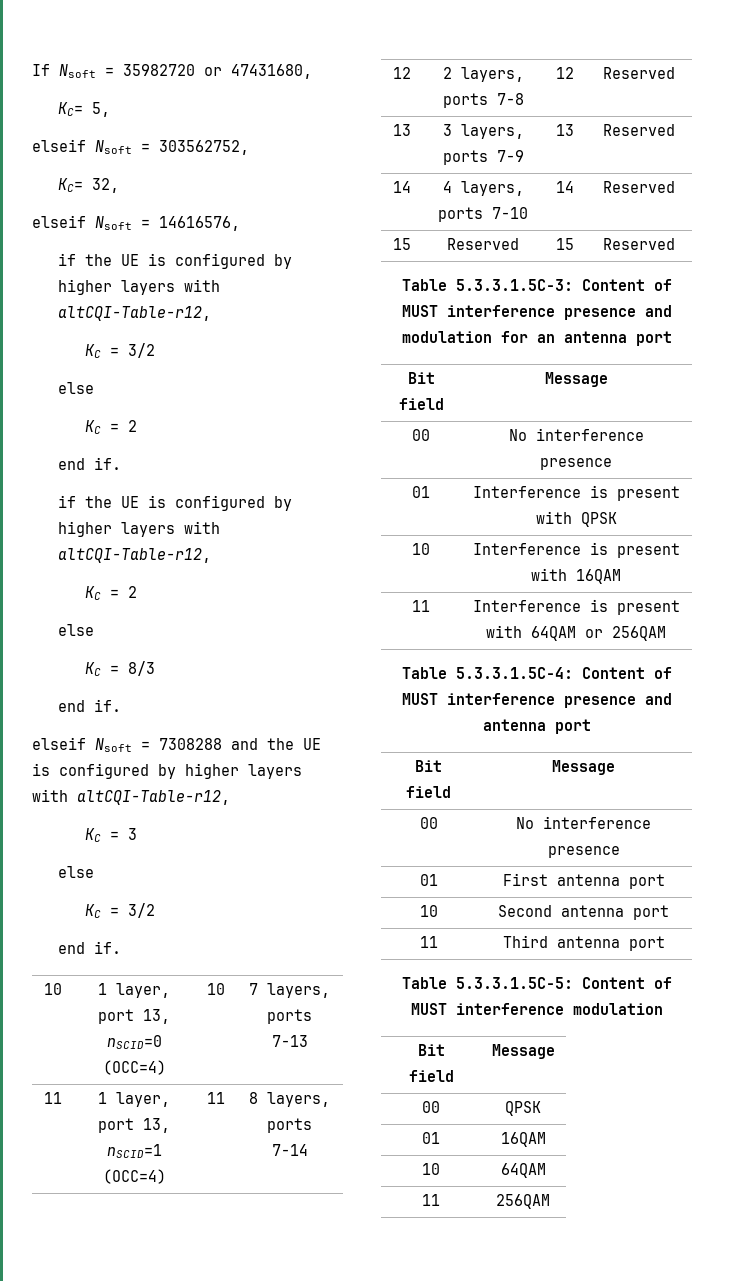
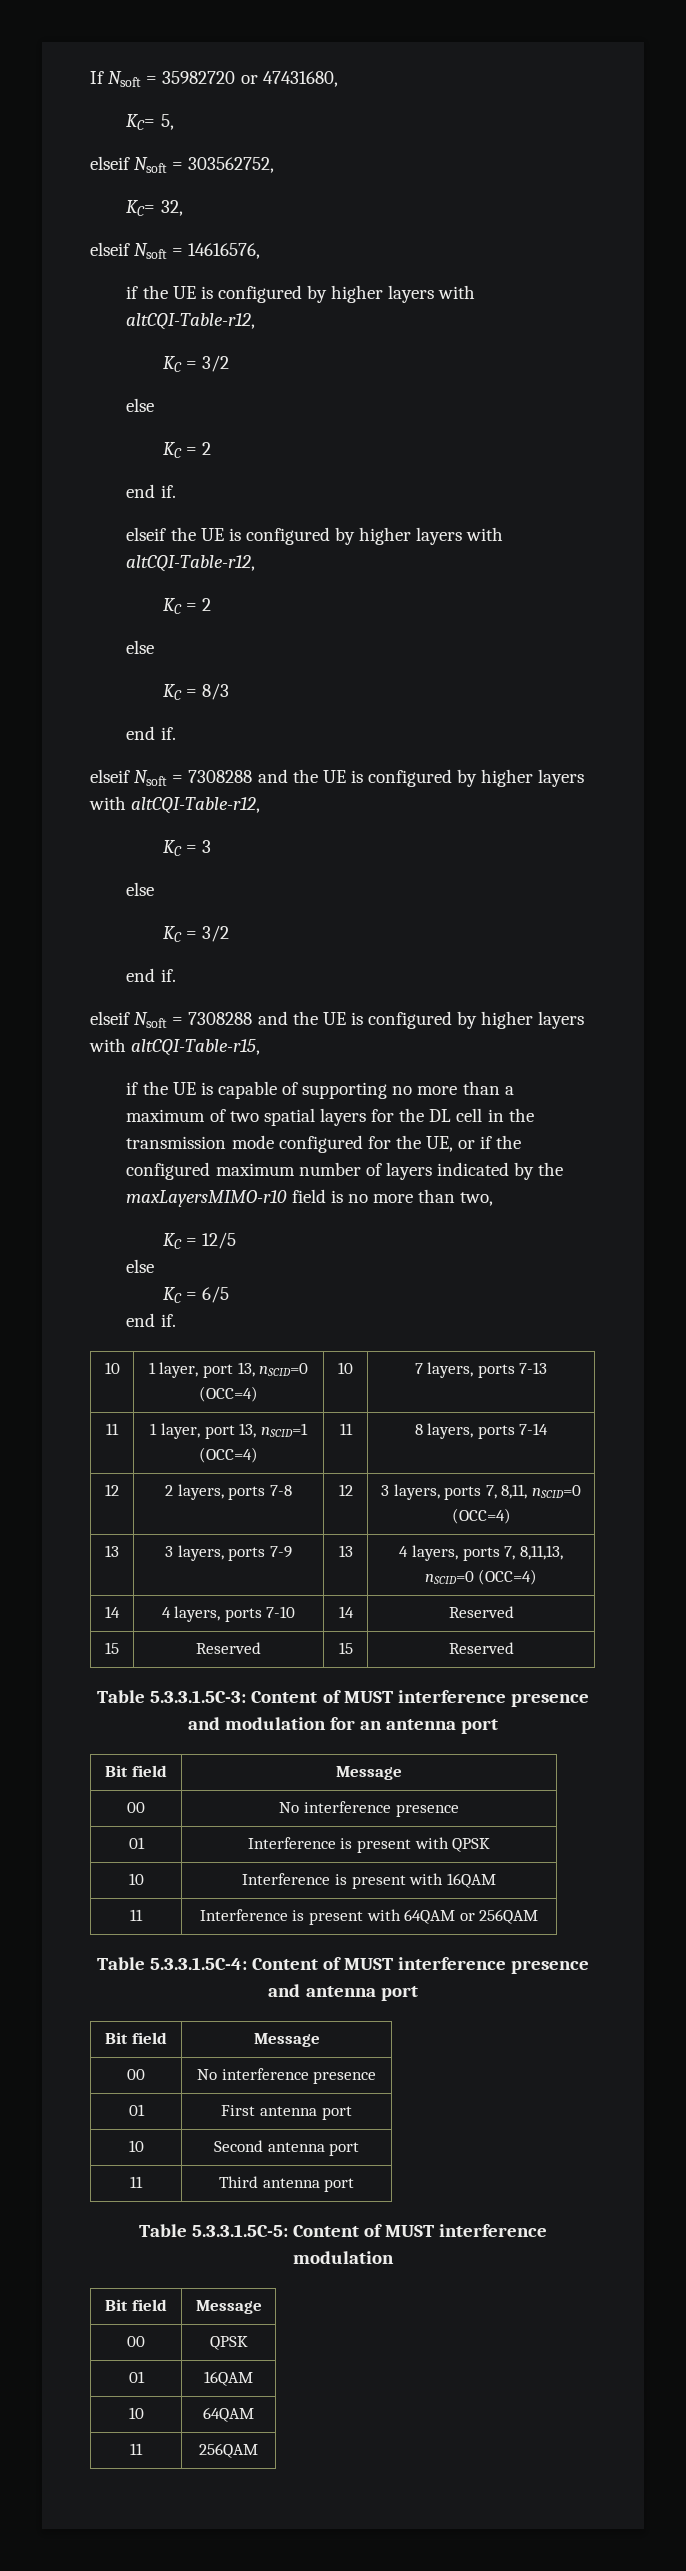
[58,495,77,508] if -> [126,527,167,541] elseif
(122, 947) none -> [90,1011,585,1029] [89,1038,261,1056] [126,1081,514,1099] [126,1108,534,1126] [126,1135,522,1153] [126,1162,564,1180] [126,1189,494,1207] [162,1232,236,1249] [126,1259,155,1273] [162,1286,229,1303] [126,1313,176,1327] // elseif Nsoft = 7308288 and the UE is configured by higher layers with altCQI-Table-r15, // if the UE is capable of supporting no more than a maximum of two spatial layers for the DL cell in the transmission mode configured for the UE, or if the configured maximum number of layers indicated by the maxLayersMIMO-r10 field is no more than two, // KC = 12/5 // else // KC = 6/5 // end if.
[602,67,675,79] Reserved -> [381,1484,581,1500] [451,1508,511,1524] 3 layers, ports 7, 8,11, nSCID=0 (OCC=4)
[602,124,675,136] Reserved -> [399,1545,563,1561] [424,1569,538,1585] 4 layers, ports 7, 8,11,13, nSCID=0 (OCC=4)

